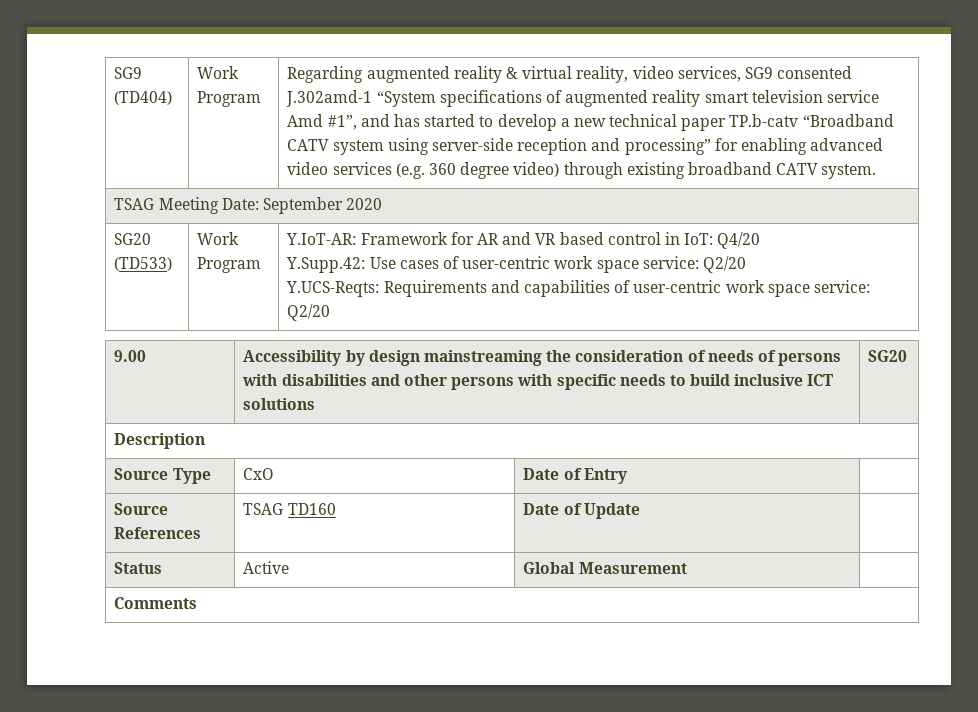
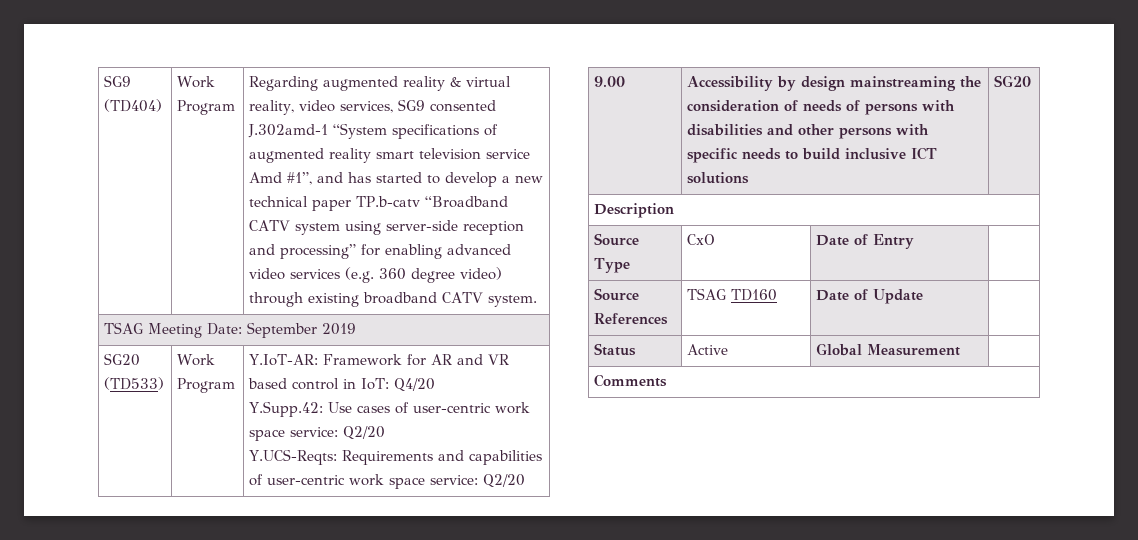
[346,198,383,210] 2020 -> [322,323,357,335] 2019

